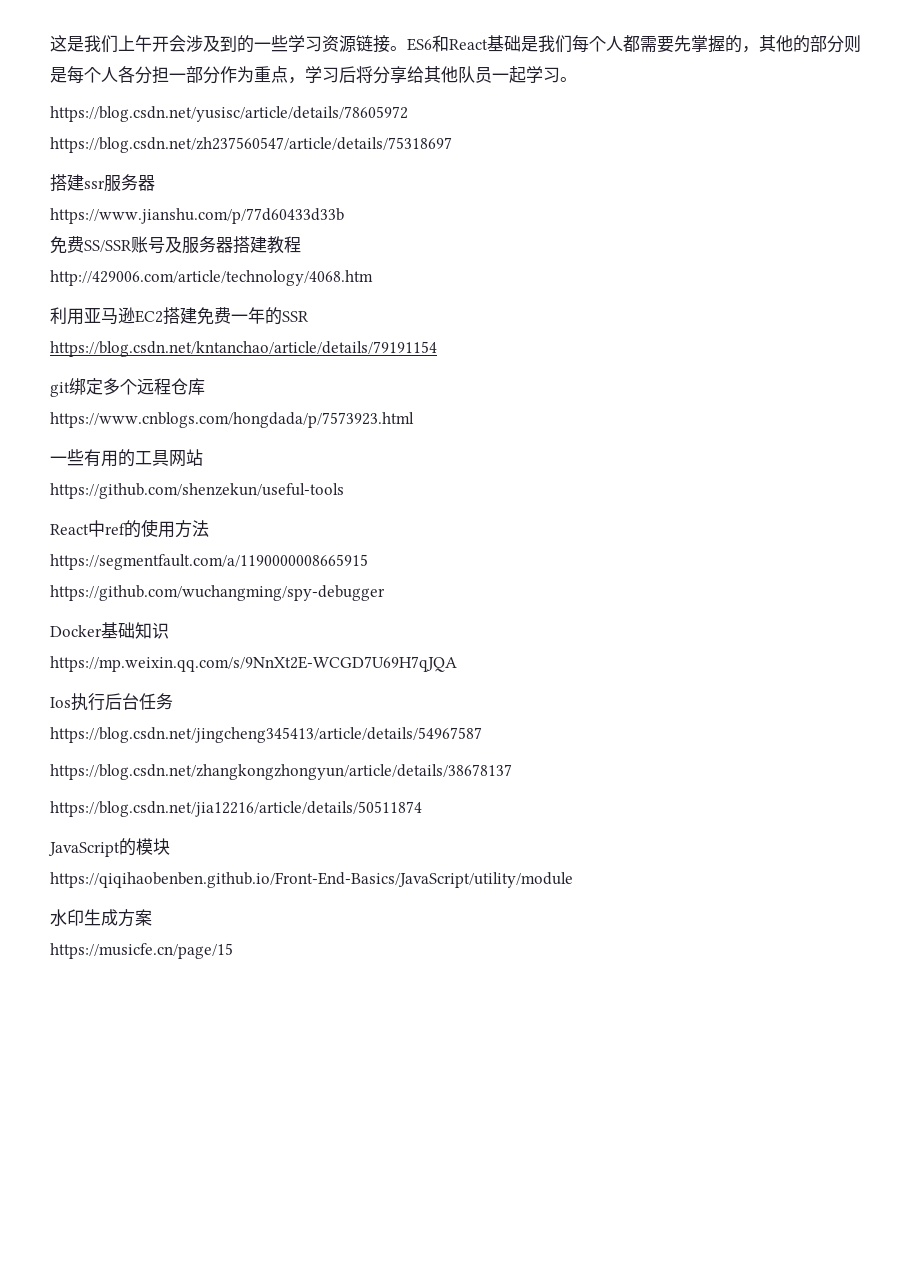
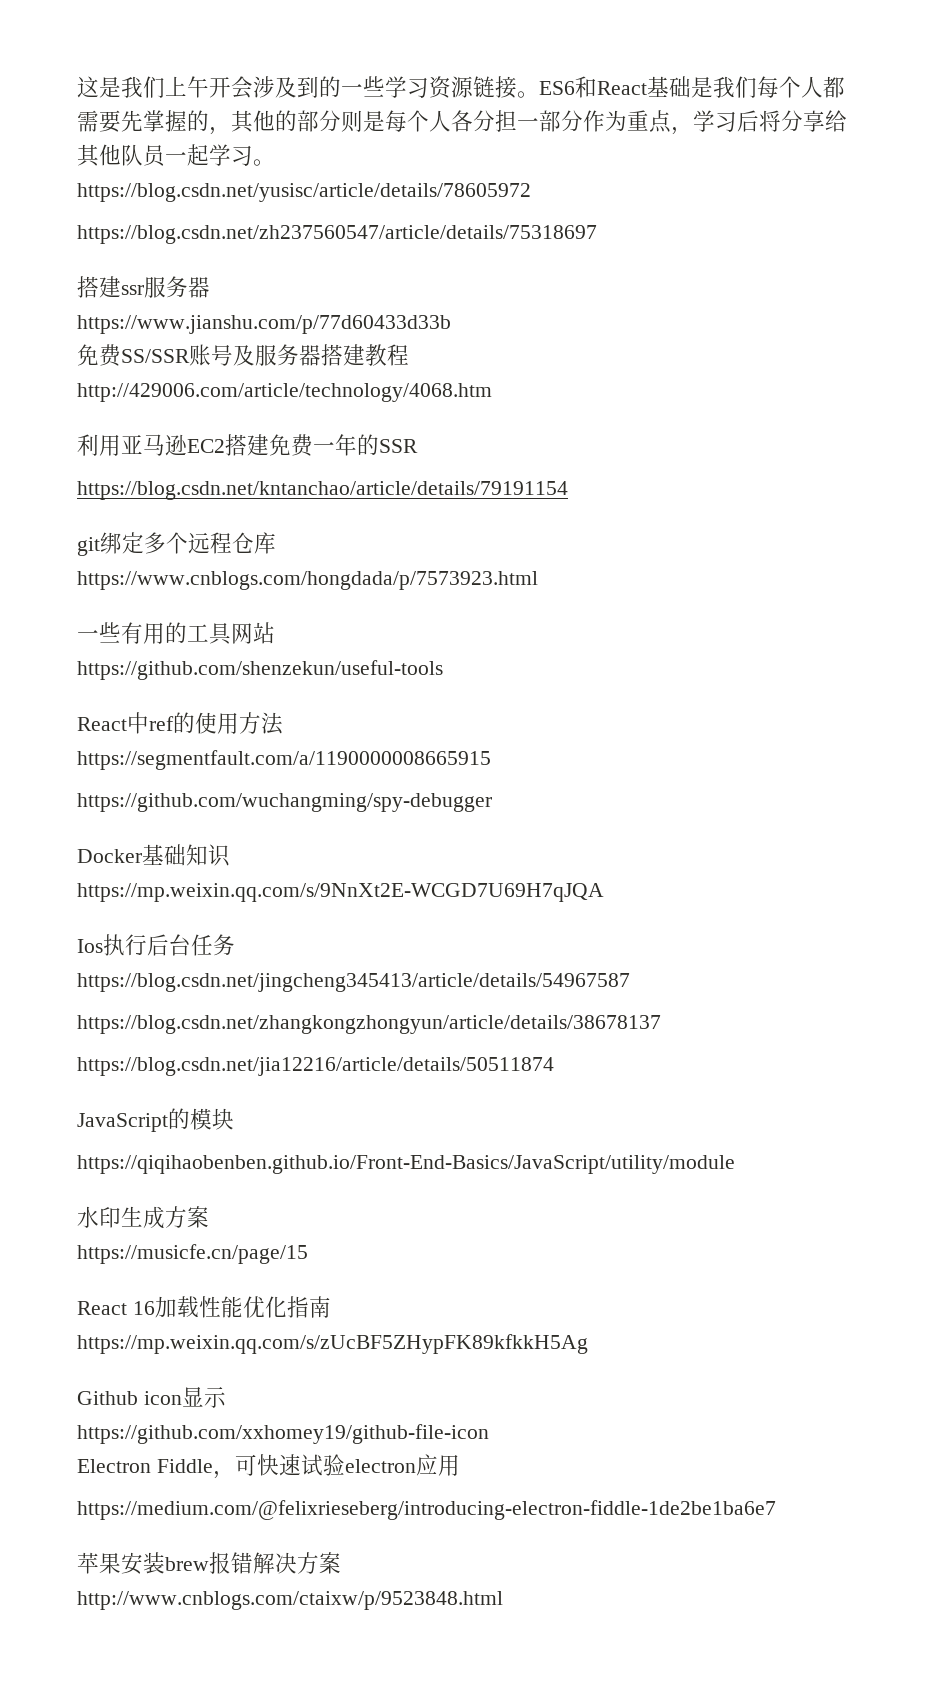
(233, 951) none -> [77,1296,331,1318] [77,1334,588,1354] [77,1387,226,1408] [77,1424,489,1444] [77,1454,460,1479] [77,1500,776,1520] [77,1552,341,1575] [77,1591,503,1610] // React 16加载性能优化指南 // https://mp.weixin.qq.com/s/zUcBF5ZHypFK89kfkkH5Ag // Github icon显示 // https://github.com/xxhomey19/github-file-icon // Electron Fiddle，可快速试验electron应用 // https://medium.com/@felixrieseberg/introducing-electron-fiddle-1de2be1ba6e7 // 苹果安装brew报错解决方案 // http://www.cnblogs.com/ctaixw/p/9523848.html

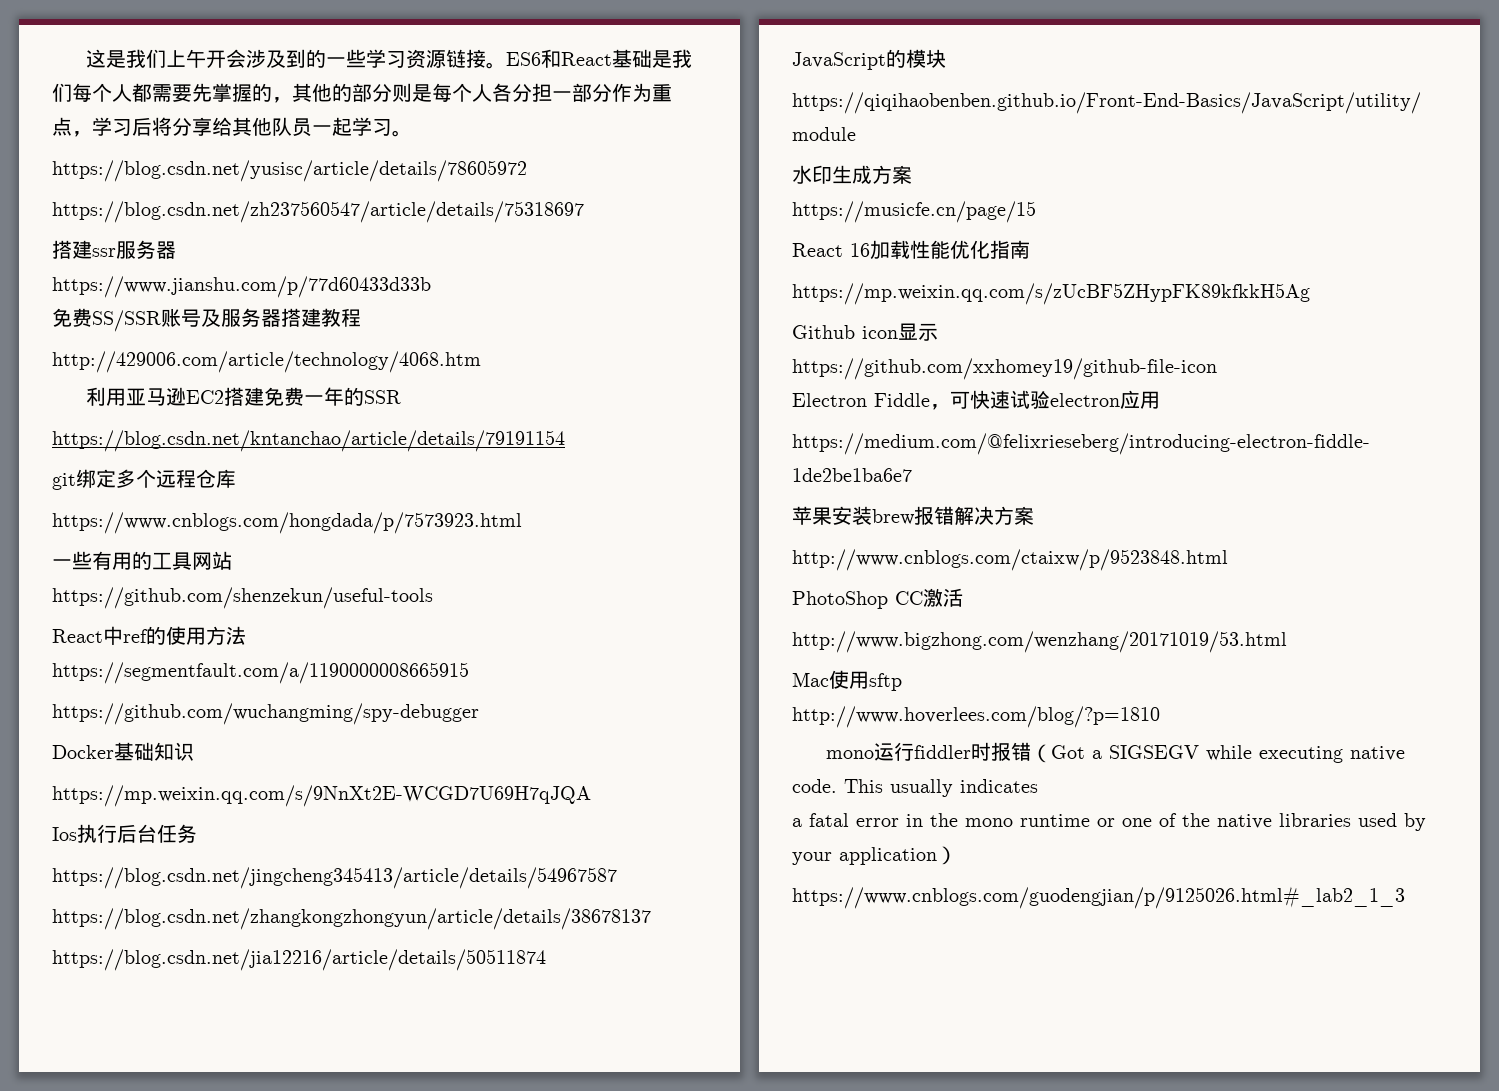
(503, 1600) none -> [792,588,963,609] [792,631,1287,653] [792,670,902,691] [792,706,1160,728] [825,742,1405,763] [792,779,1038,797] [792,813,1426,831] [792,846,957,865] [792,886,1405,909] // PhotoShop CC激活 // http://www.bigzhong.com/wenzhang/20171019/53.html // Mac使用sftp // http://www.hoverlees.com/blog/?p=1810 // mono运行fiddler时报错（Got a SIGSEGV while executing native code. This usually indicates // a fatal error in the mono runtime or one of the native libraries used by your application） // https://www.cnblogs.com/guodengjian/p/9125026.html#_lab2_1_3

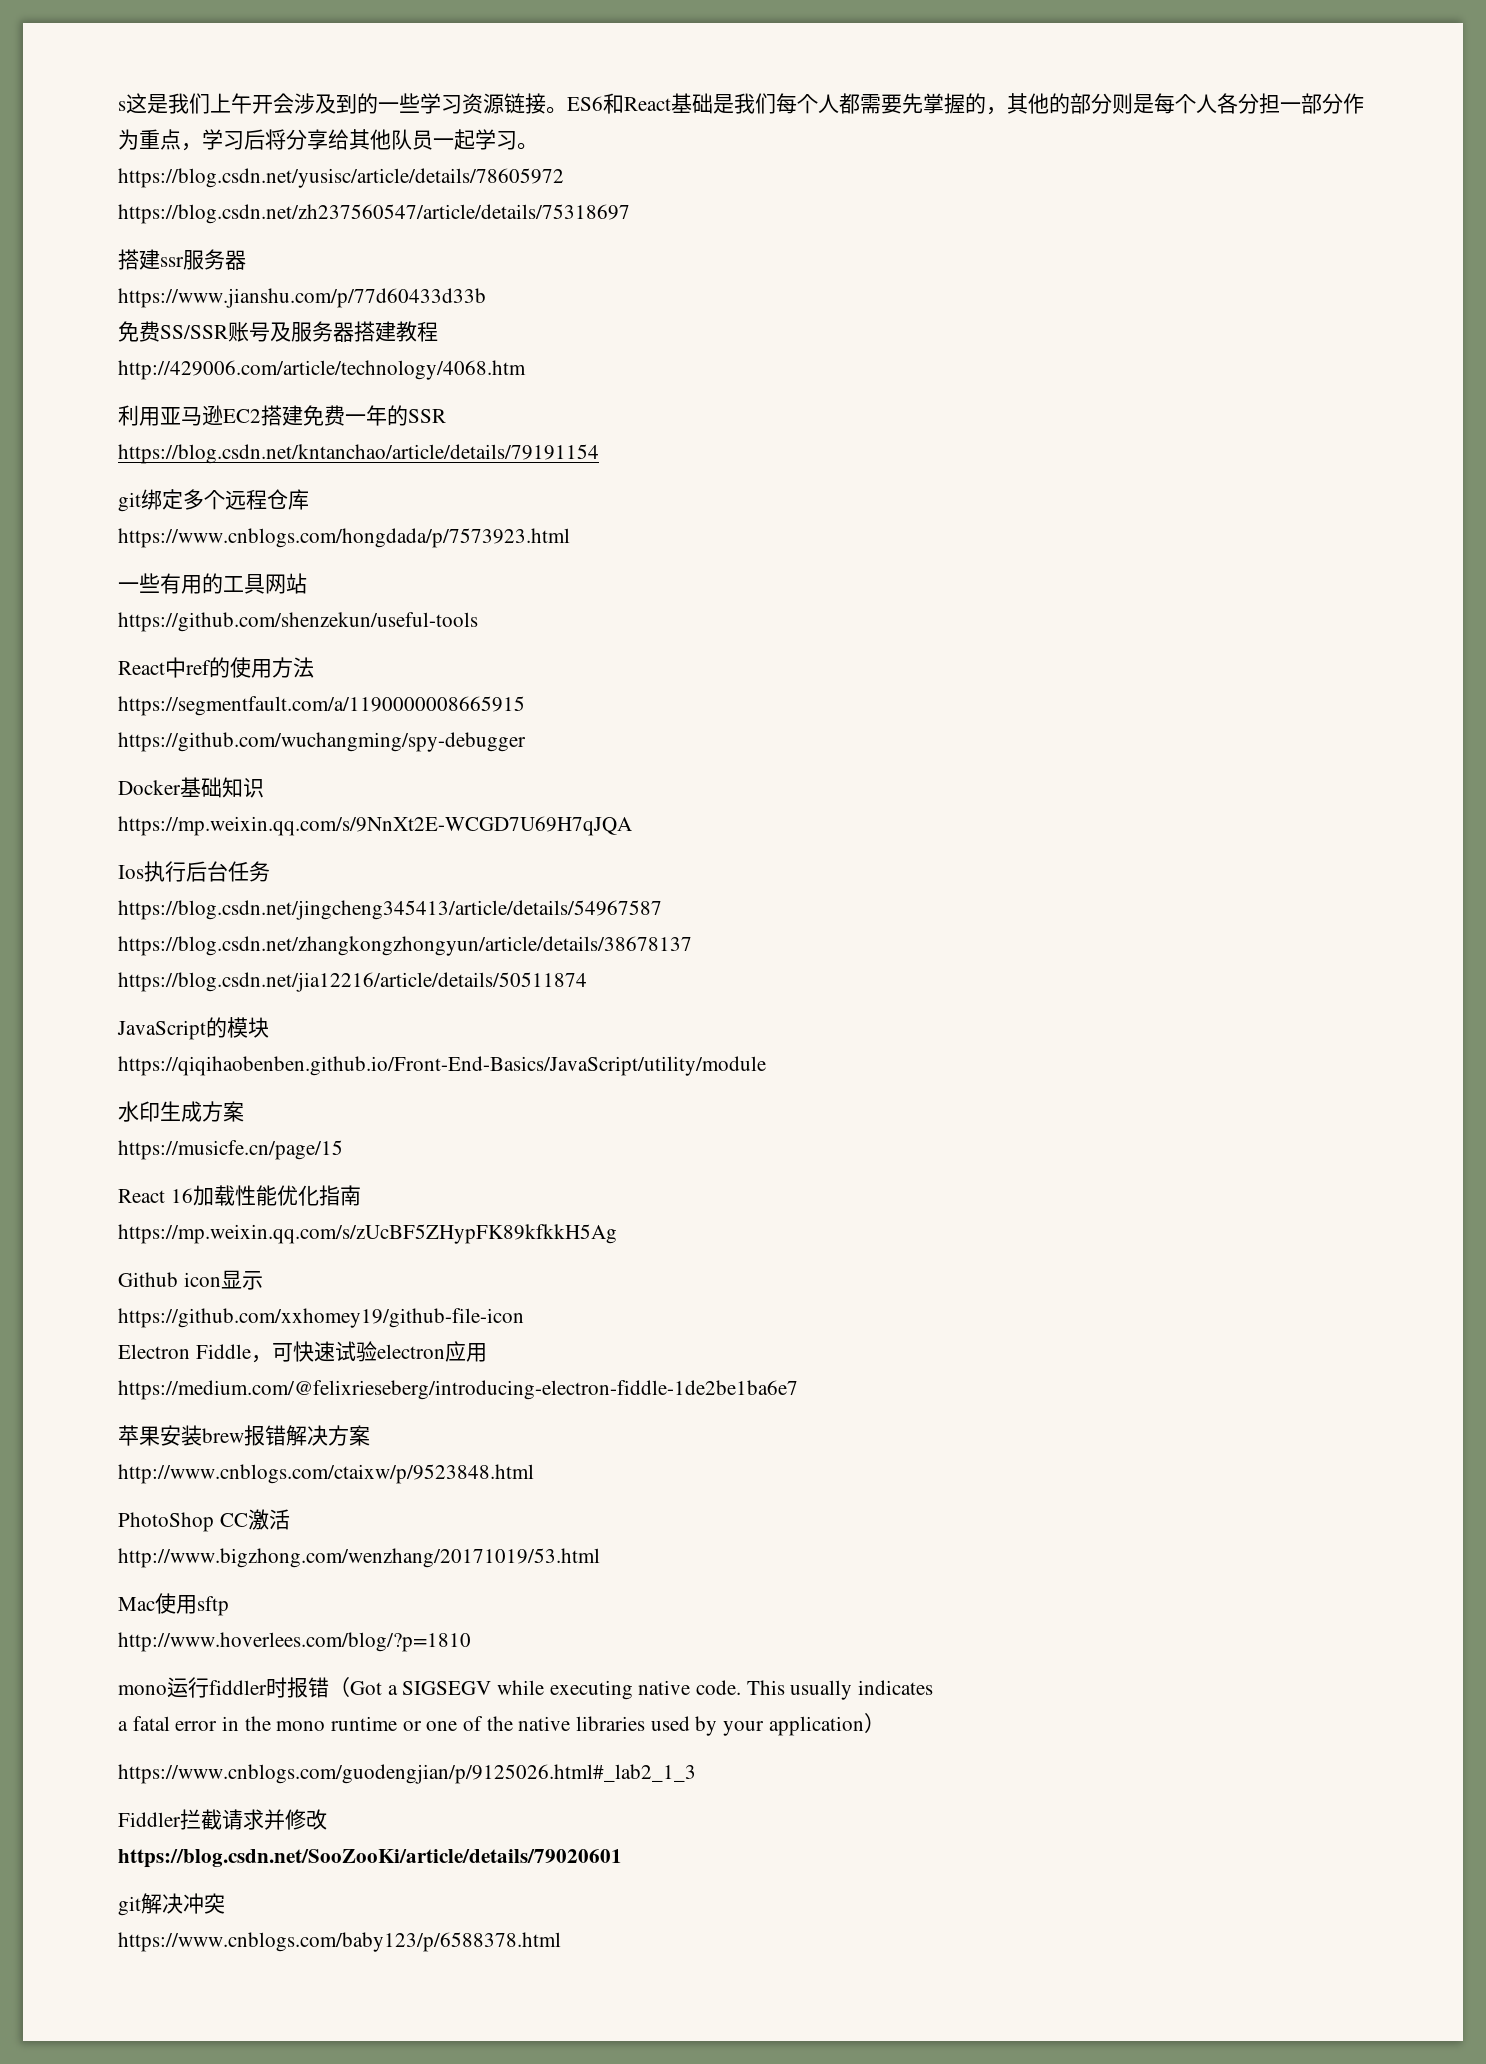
(85, 58) none -> [118,101,126,111] s
(1405, 897) none -> [118,1809,327,1830] [118,1849,622,1868] [118,1893,225,1916] [118,1932,561,1952] // Fiddler拦截请求并修改 // https://blog.csdn.net/SooZooKi/article/details/79020601 // git解决冲突 // https://www.cnblogs.com/baby123/p/6588378.html

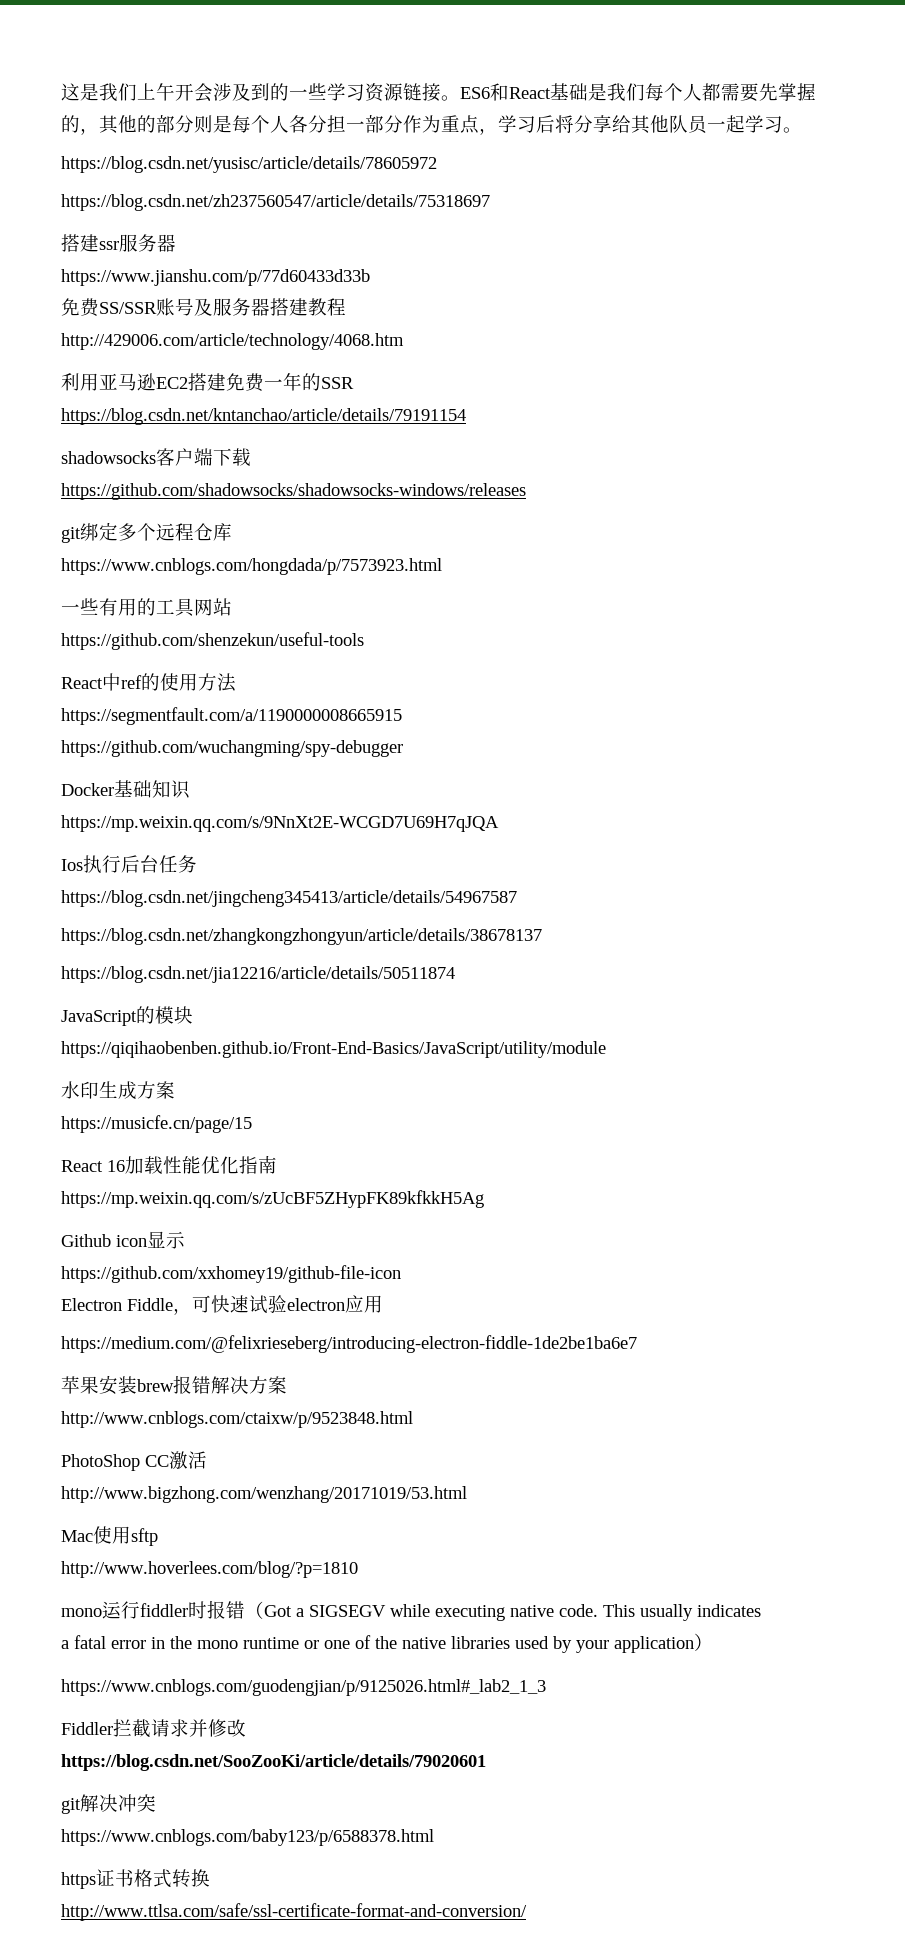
[118,101,126,111] s -> (61, 92) none
(599, 454) none -> [61,448,251,466] [61,483,526,500] // shadowsocks客户端下载 // https://github.com/shadowsocks/shadowsocks-windows/releases
(561, 1942) none -> [61,1869,210,1889] [61,1903,527,1921] // https证书格式转换 // http://www.ttlsa.com/safe/ssl-certificate-format-and-conversion/

